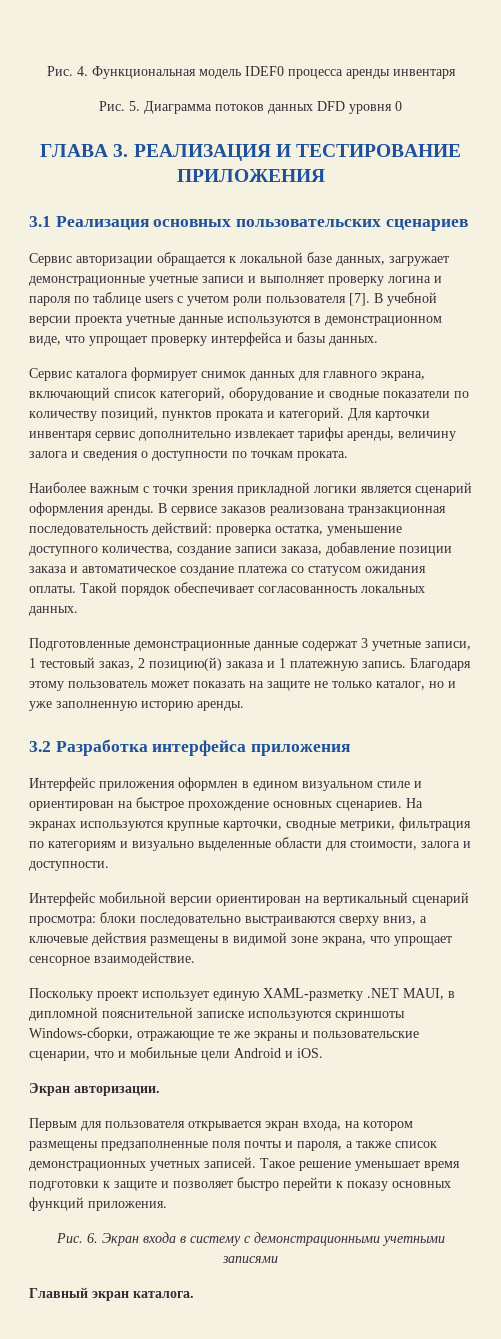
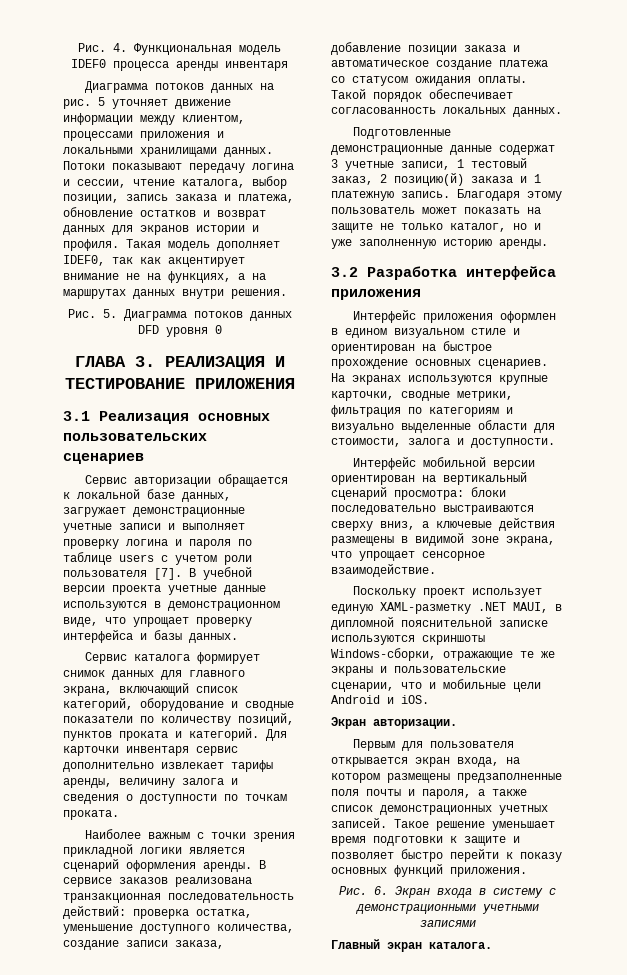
(456, 74) none -> [84,81,274,93] [63,97,231,109] [63,113,245,125] [63,131,224,141] [63,147,273,157] [63,161,294,173] [63,176,287,189] [63,194,294,204] [63,207,266,220] [63,225,259,235] [63,239,280,251] [63,255,245,267] [63,271,266,283] [63,289,287,299] // Диаграмма потоков данных на рис. 5 уточняет движение информации между клиентом, процессами приложения и локальными хранилищами данных. Потоки показывают передачу логина и сессии, чтение каталога, выбор позиции, запись заказа и платежа, обновление остатков и возврат данных для экранов истории и профиля. Такая модель дополняет IDEF0, так как акцентирует внимание не на функциях, а на маршрутах данных внутри решения.

